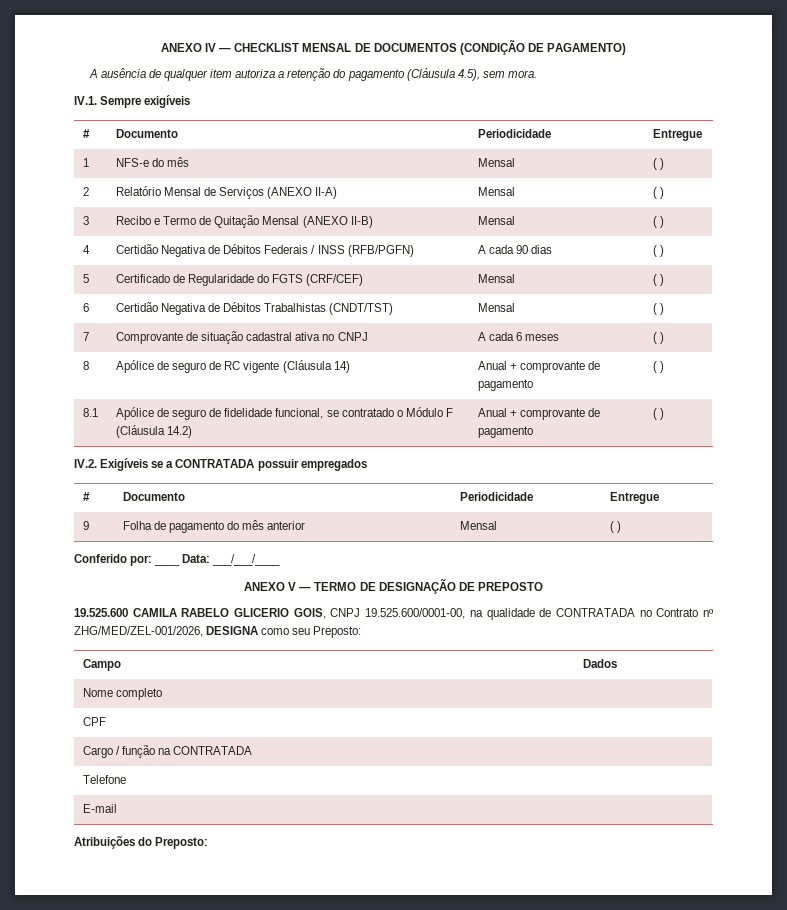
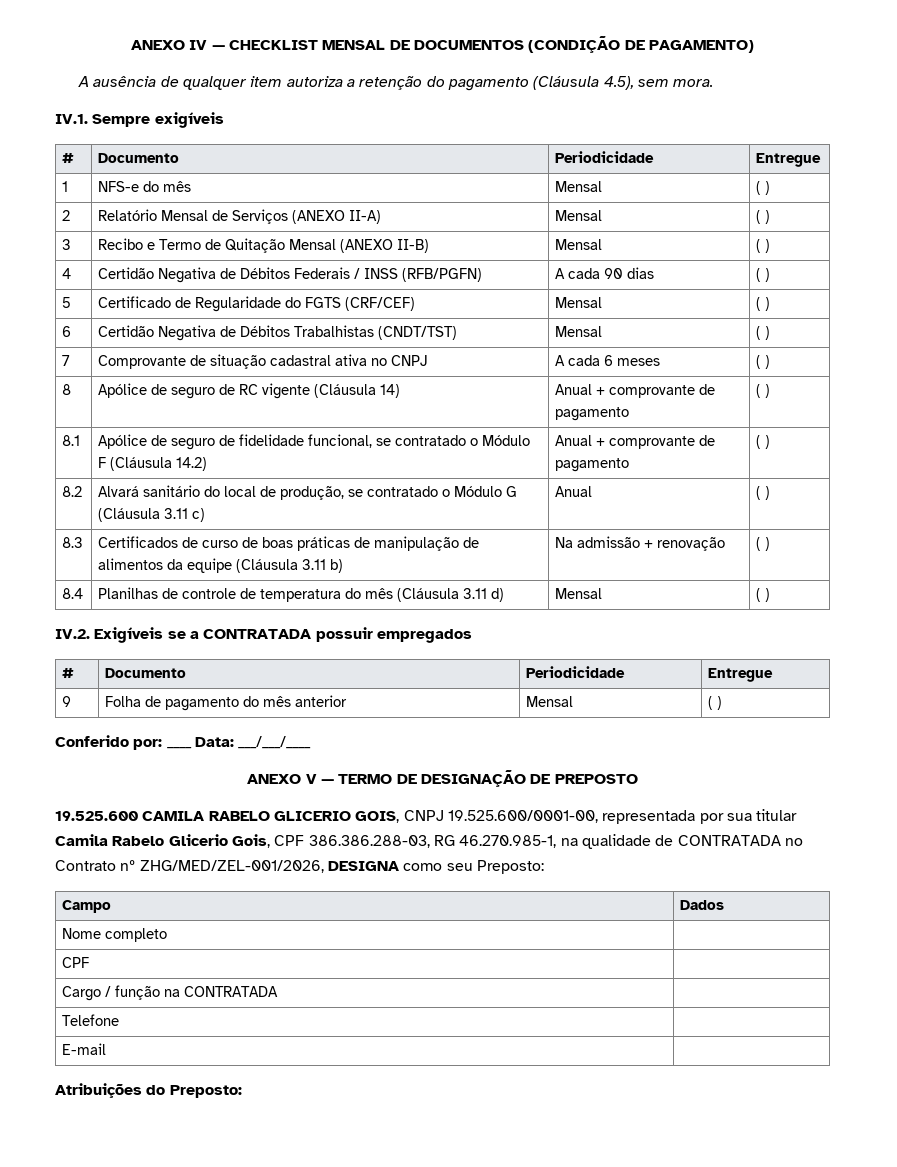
(664, 414) none -> [62,486,83,497] [98,485,518,500] [98,508,206,522] [555,486,593,497] [756,486,771,500] [62,537,84,548] [98,536,480,551] [98,558,344,573] [555,536,726,551] [756,537,771,551] [62,588,84,599] [98,587,505,602] [555,588,603,599] [756,588,771,602] // 8.2 | Alvará sanitário do local de produção, se contratado o Módulo G (Cláusula 3.11 c) | Anual | ( ) // 8.3 | Certificados de curso de boas práticas de manipulação de alimentos da equipe (Cláusula 3.11 b) | Na admissão + renovação | ( ) // 8.4 | Planilhas de controle de temperatura do mês (Cláusula 3.11 d) | Mensal | ( )
(466, 613) none -> [602,809,798,824] [55,834,557,848] representada por sua titular Camila Rabelo Glicerio Gois, CPF 386.386.288-03, RG 46.270.985-1,

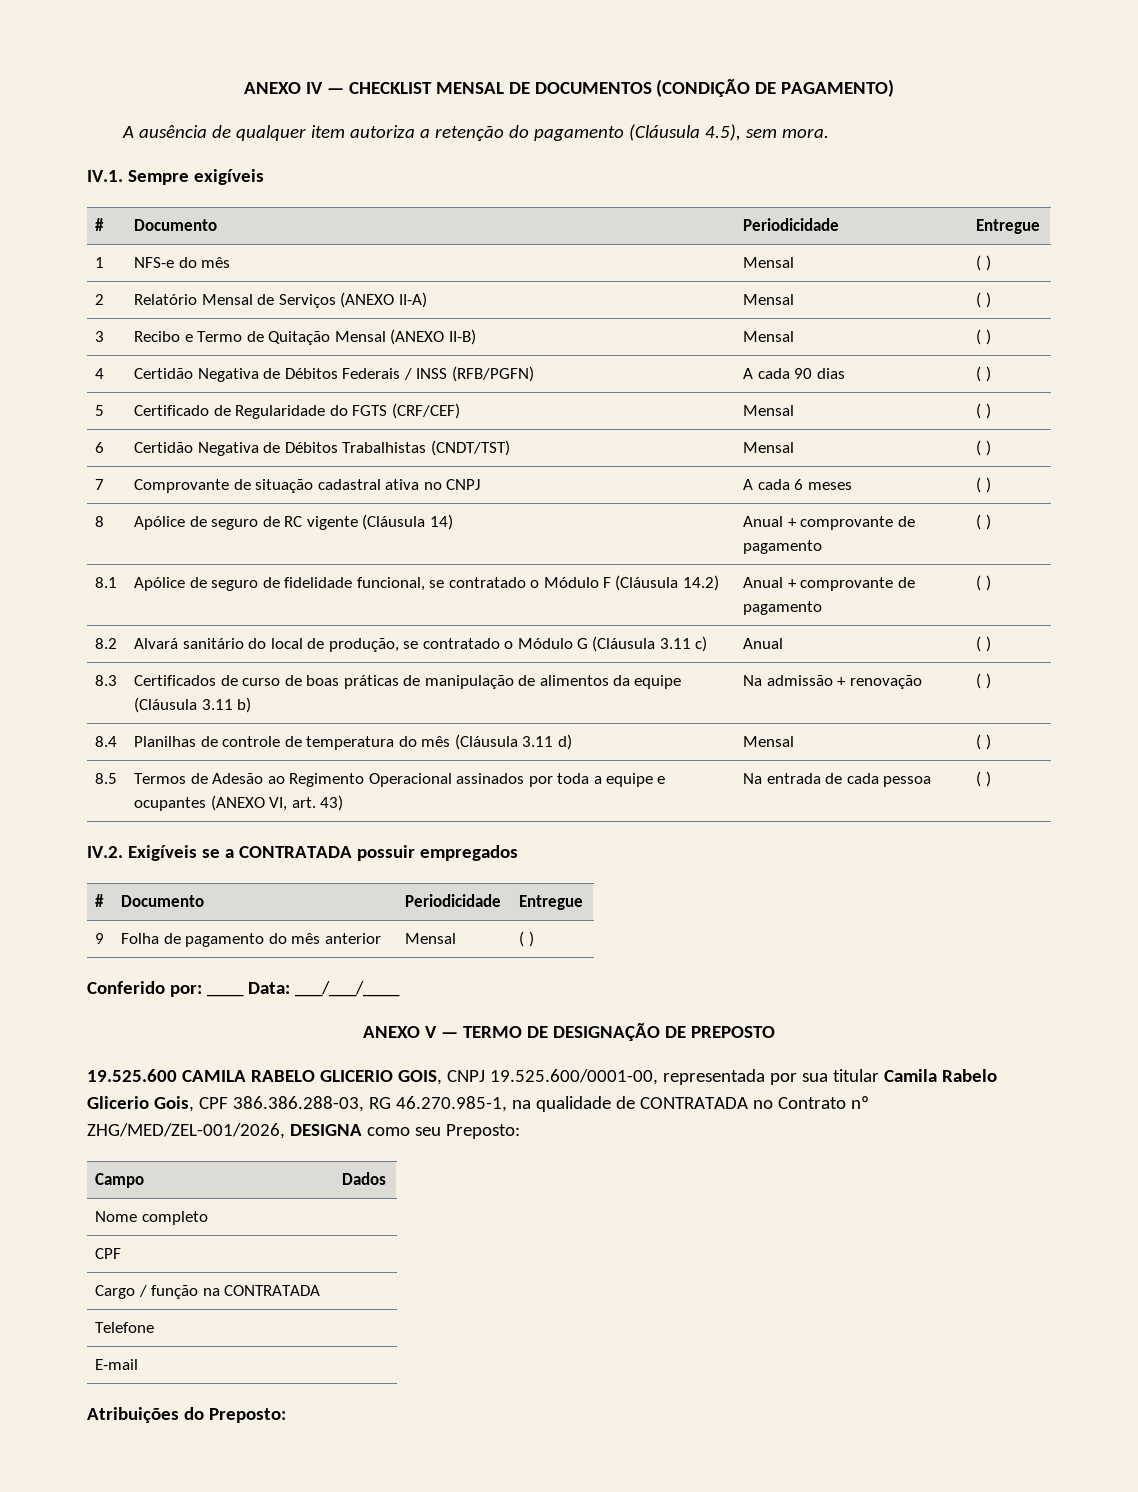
(771, 595) none -> [95,773,118,784] [134,773,666,787] [134,795,344,811] [743,773,932,787] [976,771,991,787] // 8.5 | Termos de Adesão ao Regimento Operacional assinados por toda a equipe e ocupantes (ANEXO VI, art. 43) | Na entrada de cada pessoa | ( )

